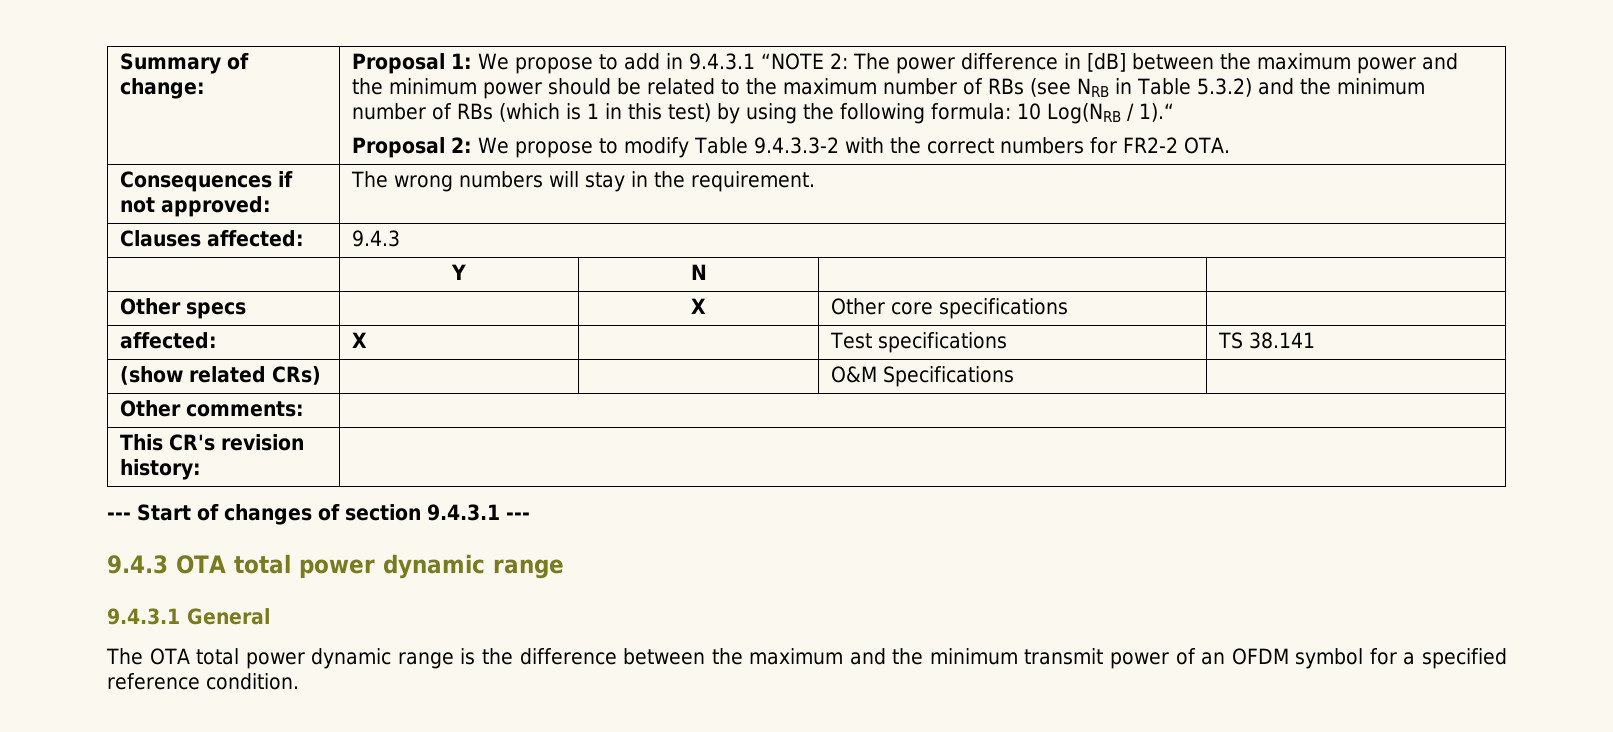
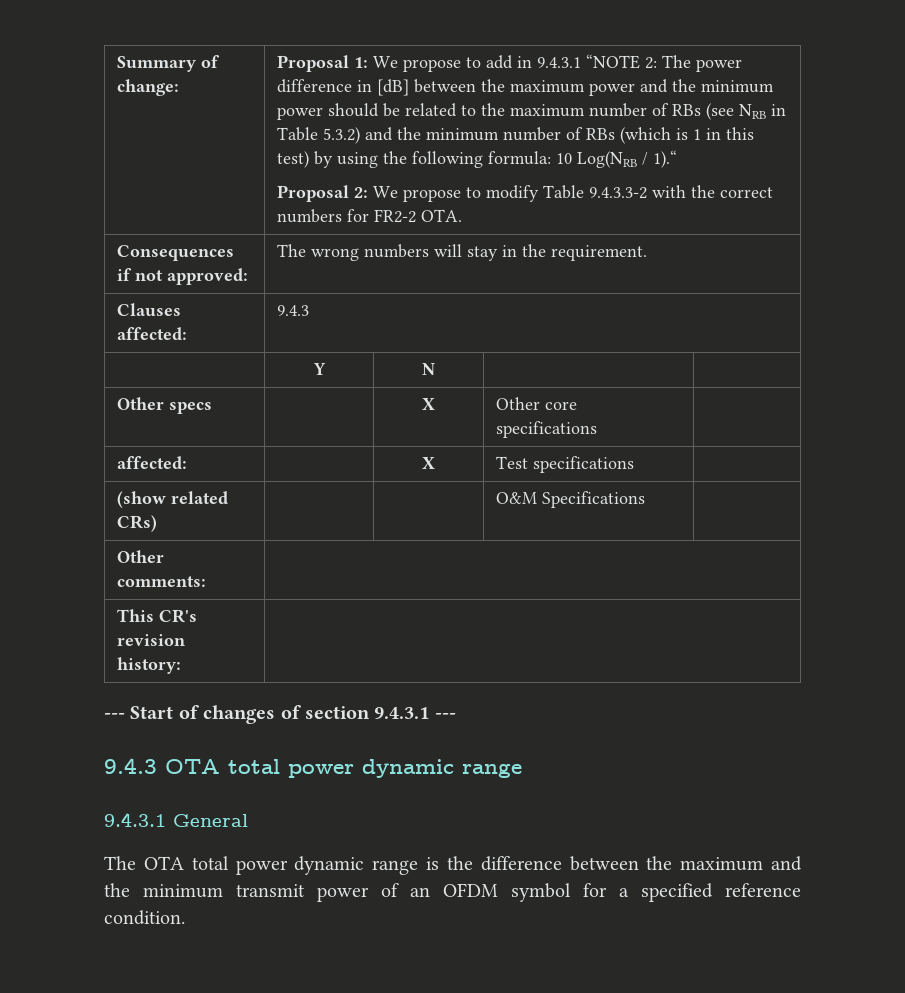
[351,332,367,348] X | | -> [422,457,435,469] | X |
[1217,332,1315,349] TS 38.141 -> (635, 464) none

